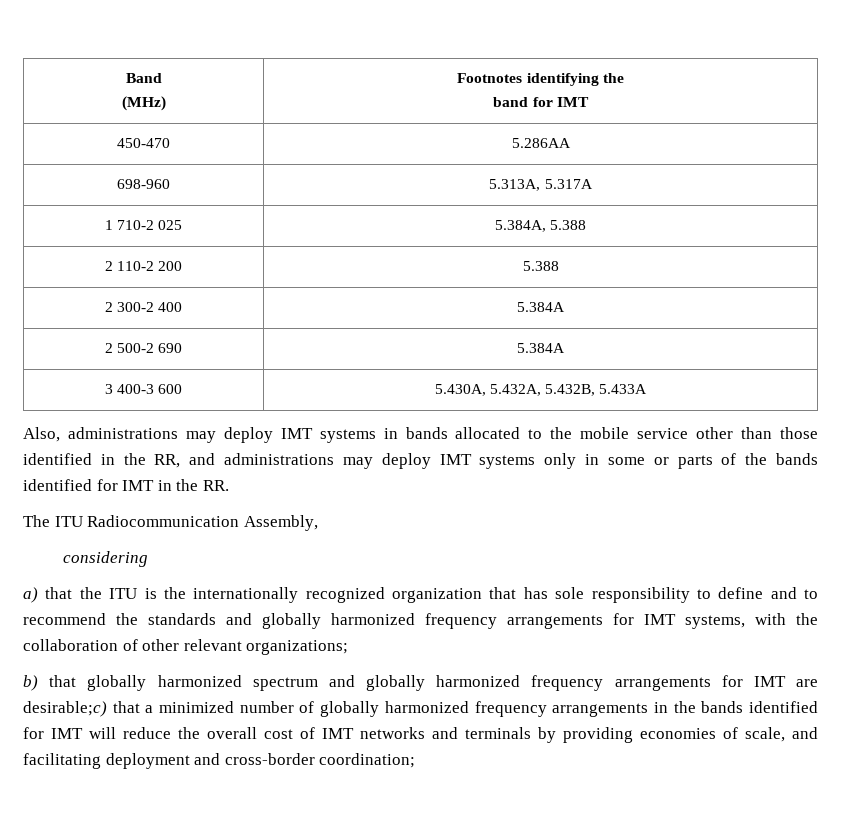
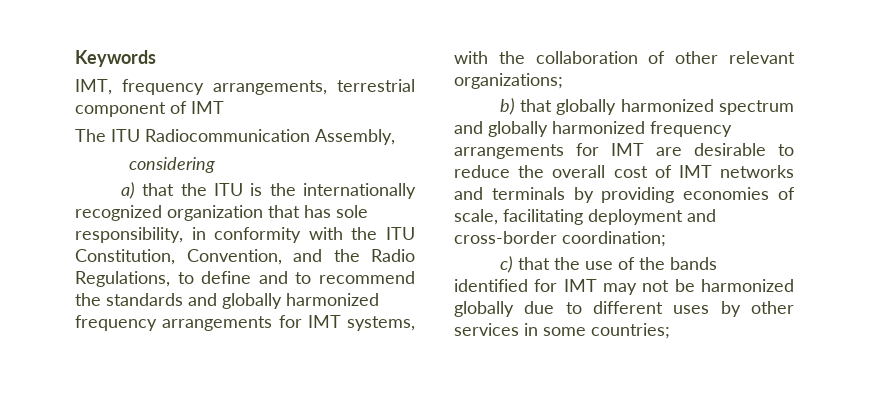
[125,73,162,83] [121,96,166,111] [457,73,624,86] [493,97,589,107] [117,138,170,148] [511,138,571,148] [117,179,170,189] [489,179,593,191] [104,220,183,230] [494,220,587,232] [104,261,183,271] [522,261,559,271] [104,302,183,312] [517,302,565,312] [104,343,183,353] [517,343,565,353] [104,384,183,394] [434,384,648,396] [23,427,818,443] [23,453,819,469] [23,479,229,491] Band // (MHz) | Footnotes identifying the // band for IMT // 450-470 | 5.286AA // 698-960 | 5.313A, 5.317A // 1 710-2 025 | 5.384A, 5.388 // 2 110-2 200 | 5.388 // 2 300-2 400 | 5.384A // 2 500-2 690 | 5.384A // 3 400-3 600 | 5.430A, 5.432A, 5.432B, 5.433A // Also, administrations may deploy IMT systems in bands allocated to the mobile service other than those identified in the RR, and administrations may deploy IMT systems only in some or parts of the bands identified for IMT in the RR. -> [75,50,156,67] [75,79,415,95] [75,101,224,117] Keywords // IMT, frequency arrangements, terrestrial component of IMT
[591,587,690,603] responsibility -> [75,227,415,243] [75,249,415,265] [75,271,170,287] responsibility, in conformity with the ITU Constitution, Convention, and the Radio Regulations,
[23,701,819,717] [23,727,116,739] desirable;c) that a minimized number of globally harmonized frequency arrangements in the bands identified for IMT will -> [694,143,794,156] desirable to
[792,727,818,739] and -> (498, 217) none
(416, 760) none -> [499,256,717,273] [454,279,794,295] [454,301,794,317] [454,323,670,339] // c) that the use of the bands identified for IMT may not be harmonized globally due to different uses by other services in some countries;

